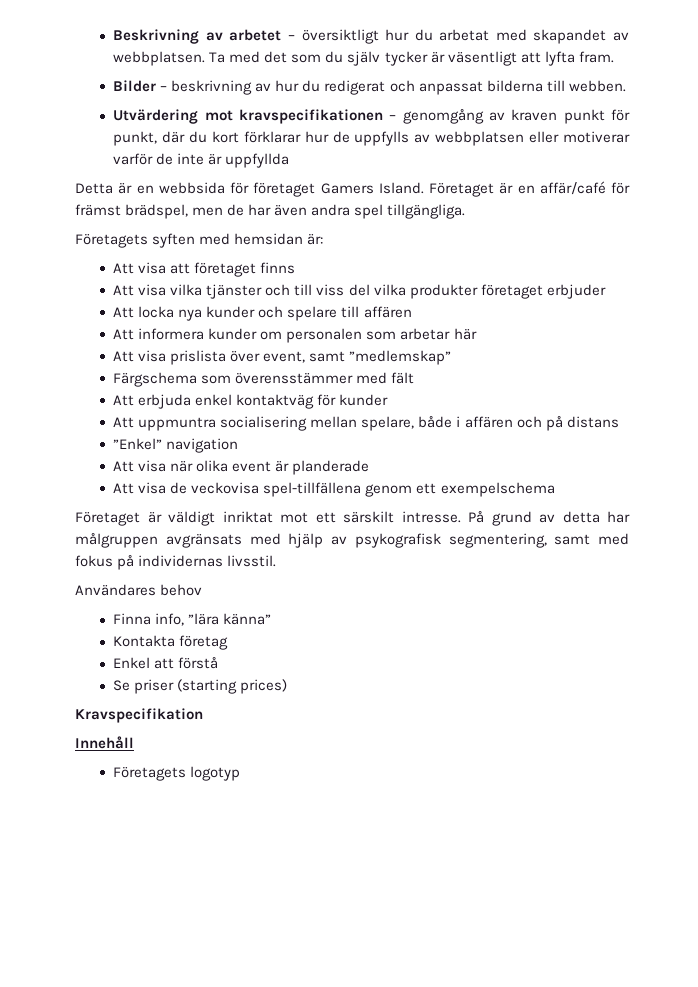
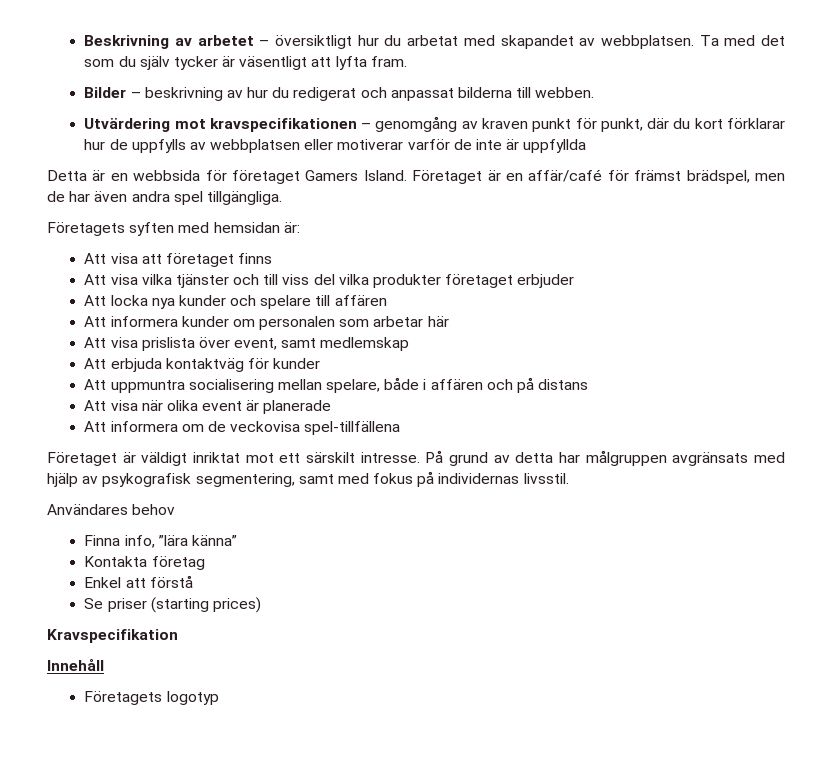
[349,350,452,365] [113,372,415,387] ”medlemskap” // Färgschema som överensstämmer med fält -> [320,337,410,351] medlemskap
[195,394,233,406] enkel -> (162, 365) none
[113,438,239,453] // ”Enkel” navigation -> (589, 384) none
[292,460,370,475] [113,482,167,494] planderade // Att visa -> [263,400,332,414] [84,421,204,432] planerade // Att informera om
[365,482,555,497] genom ett exempelschema -> (401, 428) none

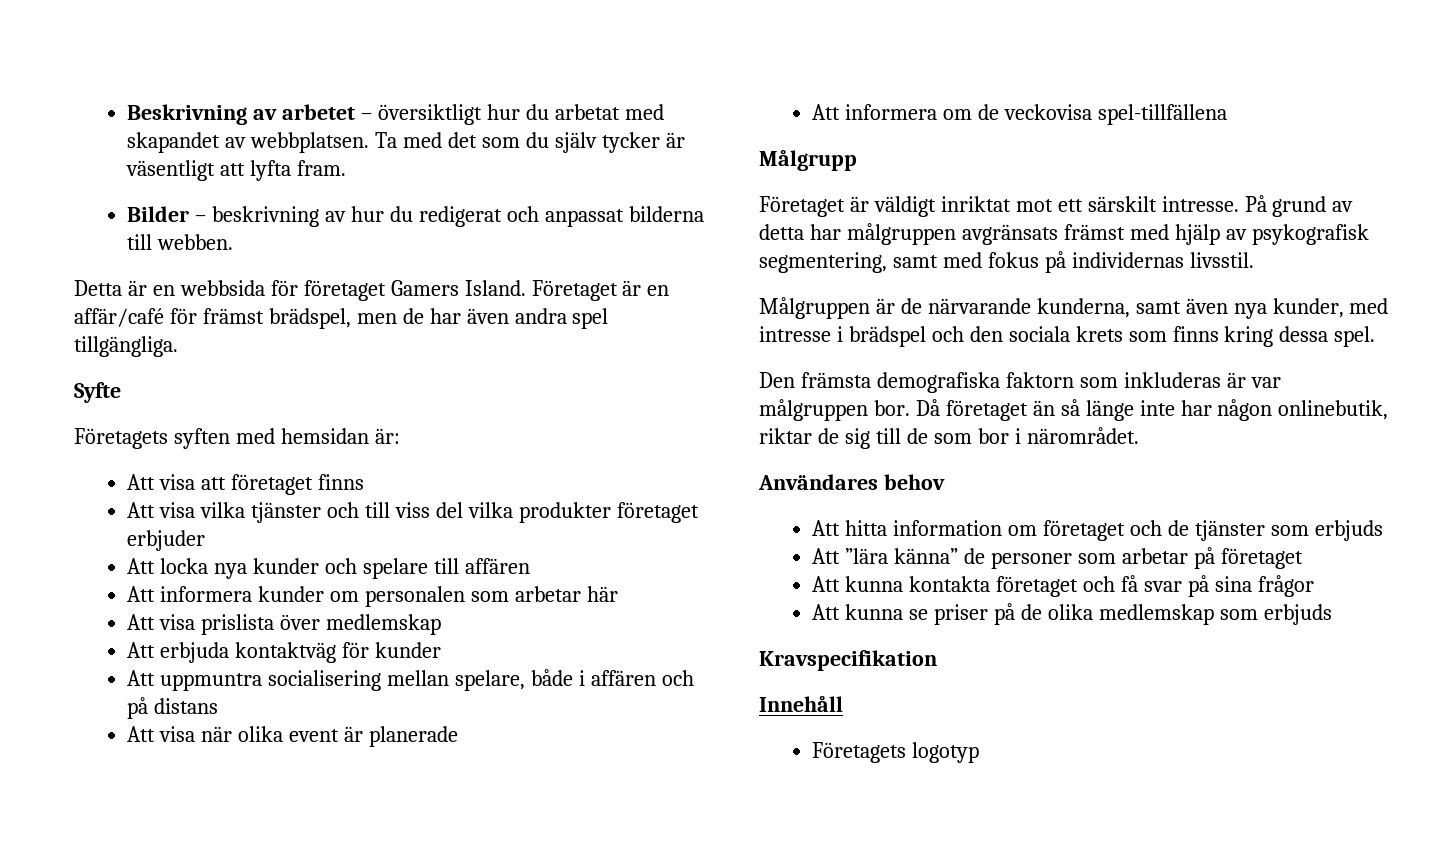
[84,116,786,132] [84,139,587,153] // Utvärdering mot kravspecifikationen – genomgång av kraven punkt för punkt, där du kort förklarar hur de uppfylls av webbplatsen eller motiverar varför de inte är uppfyllda -> (234, 242) none
(282, 198) none -> [74,382,121,403] // Syfte
[234,338,317,350] event, samt -> (321, 622) none
(401, 428) none -> [759,149,857,171] // Målgrupp
(749, 459) none -> [1063,224,1125,240] främst
[47,504,176,515] [84,535,237,548] [84,556,205,570] [84,575,193,588] [84,597,261,613] Användares behov // Finna info, ”lära känna” // Kontakta företag // Enkel att förstå // Se priser (starting prices) -> [759,297,1389,319] [759,326,1376,347] [759,372,1281,393] [759,399,1389,421] [759,427,1139,449] [758,474,945,490] [812,520,1383,541] [812,547,1303,569] [812,575,1314,597] [812,603,1332,625] Målgruppen är de närvarande kunderna, samt även nya kunder, med intresse i brädspel och den sociala krets som finns kring dessa spel. // Den främsta demografiska faktorn som inkluderas är var målgruppen bor. Då företaget än så länge inte har någon onlinebutik, riktar de sig till de som bor i närområdet. // Användares behov // Att hitta information om företaget och de tjänster som erbjuds // Att ”lära känna” de personer som arbetar på företaget // Att kunna kontakta företaget och få svar på sina frågor // Att kunna se priser på de olika medlemskap som erbjuds

